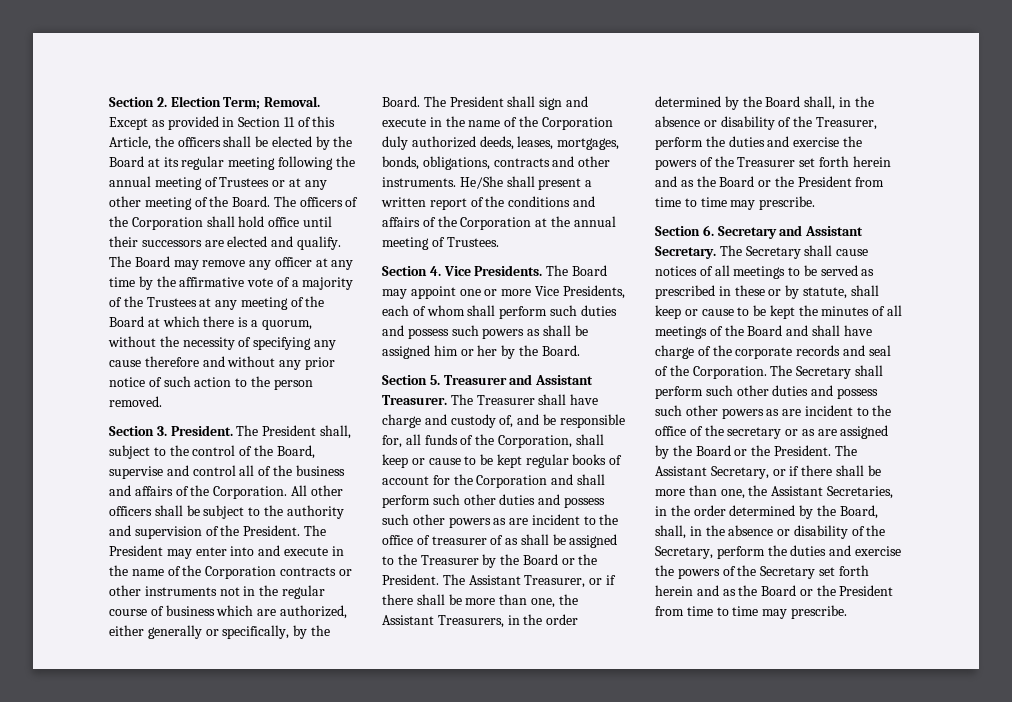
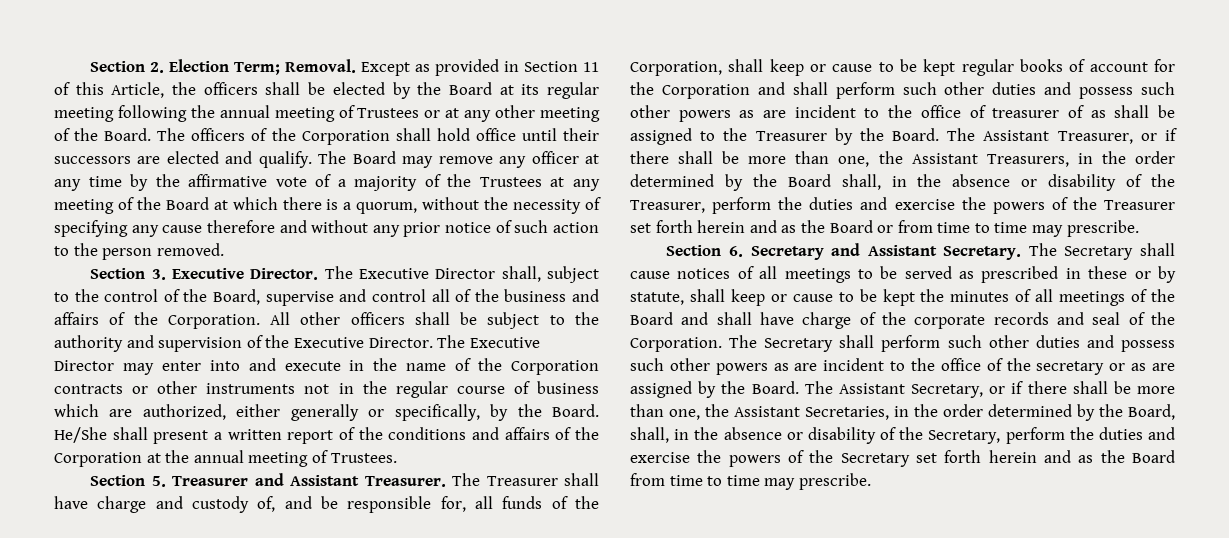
[170,425,317,436] President. The President -> [172,266,496,280] Executive Director. The Executive Director
[243,525,326,536] [109,545,163,556] President. The President -> [293,335,540,348] [54,360,114,371] Executive Director. The Executive Director
[423,96,588,110] [382,116,613,130] [382,136,620,150] [382,156,611,170] [382,177,456,187] The President shall sign and execute in the name of the Corporation duly authorized deeds, leases, mortgages, bonds, obligations, contracts and other instruments. -> (599, 410) none
[382,265,607,276] [382,285,625,299] [382,305,617,319] [382,325,588,339] [382,345,580,359] // Section 4. Vice Presidents. The Board may appoint one or more Vice Presidents, each of whom shall perform such duties and possess such powers as shall be assigned him or her by the Board. -> (397, 458) none
[522,554,598,565] [382,574,439,585] Board or the President. -> [892,128,940,141] Board.
[774,176,852,187] the President -> (894, 229) none
[695,445,831,456] Board or the President. -> [751,381,799,394] Board.
[799,585,894,596] or the President -> (1175, 456) none

